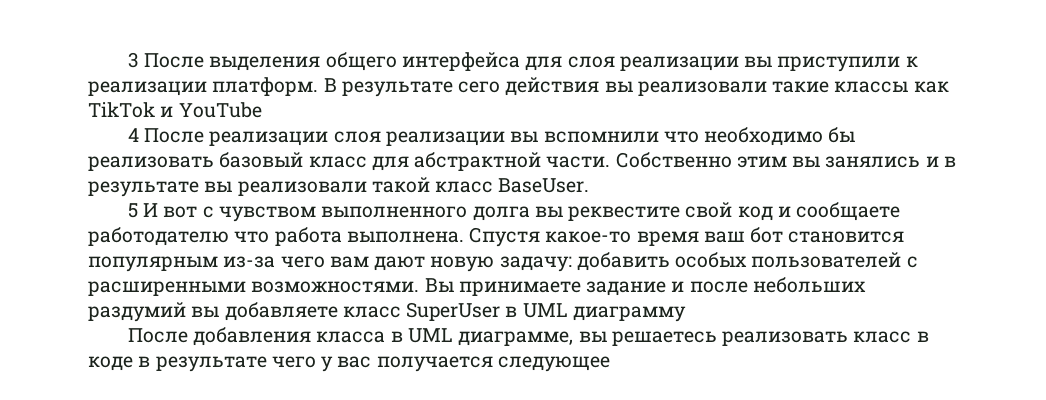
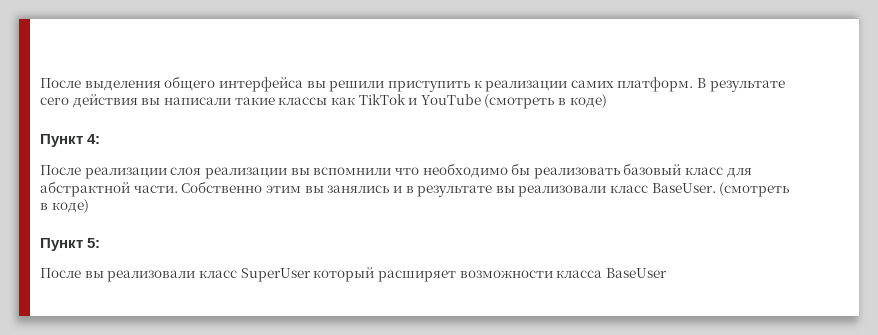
[127,52,139,68] 3 -> (40, 83) none
[525,56,901,72] для слоя реализации вы приступили -> [306,80,470,92] вы решили приступить
(207, 88) none -> [570,80,614,88] самих
[637,81,767,96] реализовали -> [163,97,231,105] написали
[127,128,139,142] // 4 -> [484,94,607,109] [40,134,101,147] (смотреть в коде) // Пункт 4: //
[371,177,430,193] такой -> (607, 191) none
[127,202,901,222] [88,227,905,247] [88,252,918,272] [88,277,866,296] [88,302,686,322] [127,327,929,346] [88,356,610,372] // 5 И вот с чувством выполненного долга вы реквестите свой код и сообщаете работодателю что работа выполнена. Спустя какое-то время ваш бот становится популярным из-за чего вам дают новую задачу: добавить особых пользователей с расширенными возможностями. Вы принимаете задание и после небольших раздумий вы добавляете класс SuperUser в UML диаграмму // После добавления класса в UML диаграмме, вы решаетесь реализовать класс в коде в результате чего у вас получается следующее -> [719,182,790,197] [40,199,89,213] [40,238,101,251] [40,267,667,282] (смотреть в коде) // Пункт 5: // После вы реализовали класс SuperUser который расширяет возможности класса BaseUser

